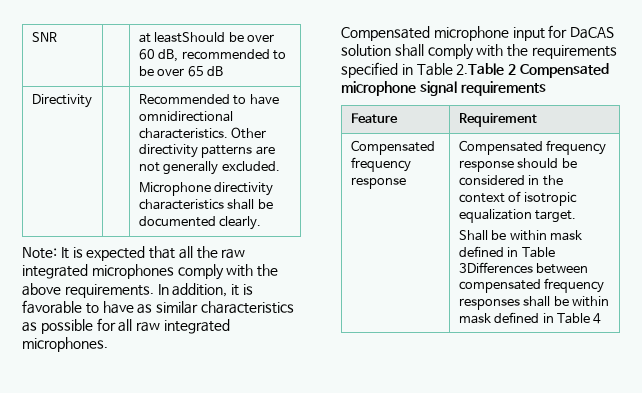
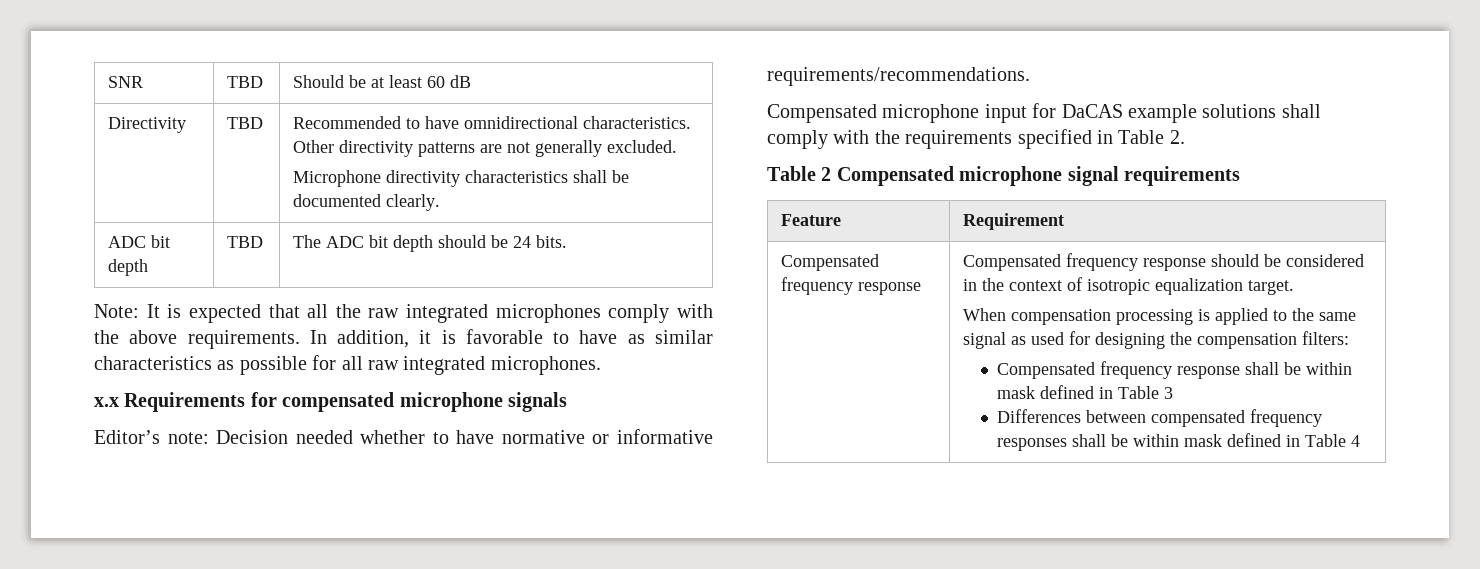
[138,32,274,43] [138,49,286,62] [138,66,204,77] | at leastShould be over 60 dB, recommended to be over 65 -> [227,76,264,88] [293,75,446,88] TBD | Should be at least 60
(92, 101) none -> [227,117,264,129] TBD
(262, 223) none -> [108,235,171,248] [108,259,149,276] [227,236,264,248] [293,235,568,252] // ADC bit depth | TBD | The ADC bit depth should be 24 bits.
(108, 344) none -> [94,392,567,412] [94,429,713,444] [767,67,1030,86] // x.x Requirements for compensated microphone signals // Editor’s note: Decision needed whether to have normative or informative requirements/recommendations.
[341,44,391,57] solution -> [1128,104,1277,123] example solutions
[456,63,505,75] 2.Table -> [1169,130,1185,144] [767,166,816,181] 2. // Table
[458,230,582,241] [458,246,555,258] [458,262,533,274] Shall be within mask defined in Table 3Differences -> [963,308,1357,325] [963,331,1350,349] [996,361,1352,379] [996,385,1173,399] [996,409,1081,423] When compensation processing is applied to the same signal as used for designing the compensation filters: // Compensated frequency response shall be within mask defined in Table 3 // Differences

